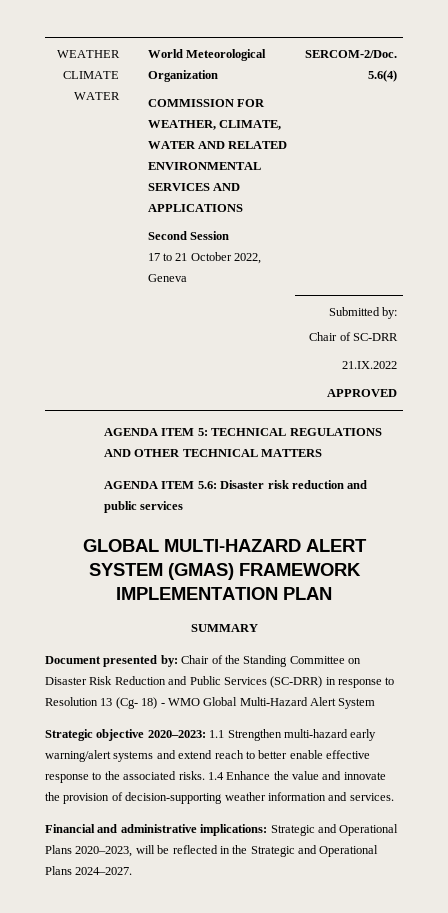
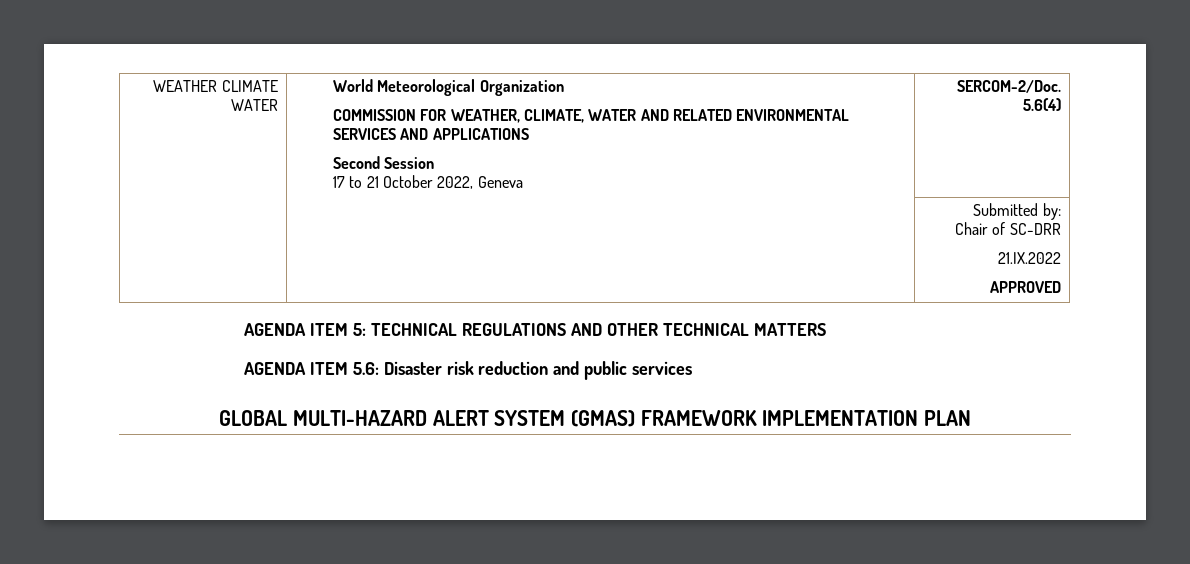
[190,624,258,632] [45,655,361,667] [45,676,395,688] [45,697,376,709] [45,729,377,741] [45,750,370,762] [45,771,386,783] [45,792,394,804] [45,824,399,836] [45,845,379,857] [45,866,133,875] // SUMMARY // Document presented by: Chair of the Standing Committee on Disaster Risk Reduction and Public Services (SC-DRR) in response to Resolution 13 (Cg- 18) - WMO Global Multi-Hazard Alert System // Strategic objective 2020–2023: 1.1 Strengthen multi-hazard early warning/alert systems and extend reach to better enable effective response to the associated risks. 1.4 Enhance the value and innovate the provision of decision-supporting weather information and services. // Financial and administrative implications: Strategic and Operational Plans 2020–2023, will be reflected in the Strategic and Operational Plans 2024–2027. -> (971, 418) none

